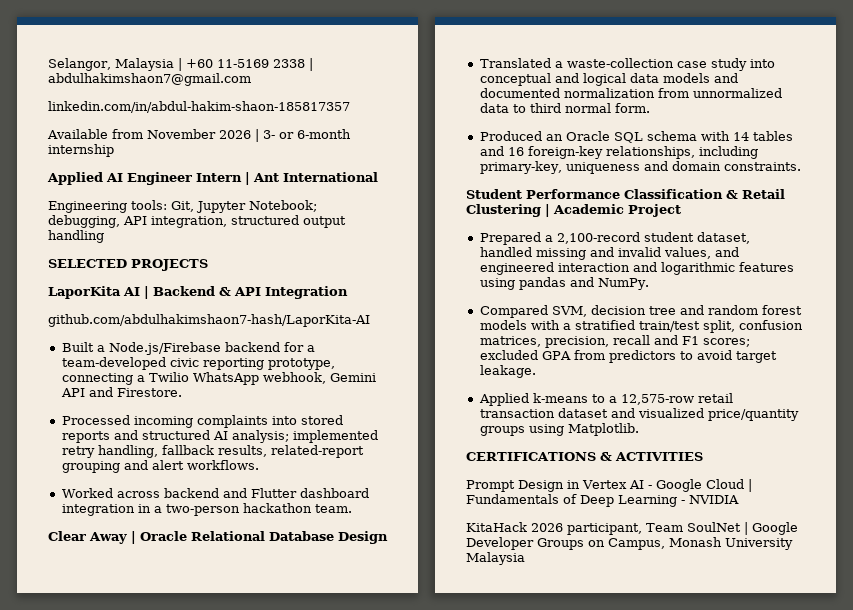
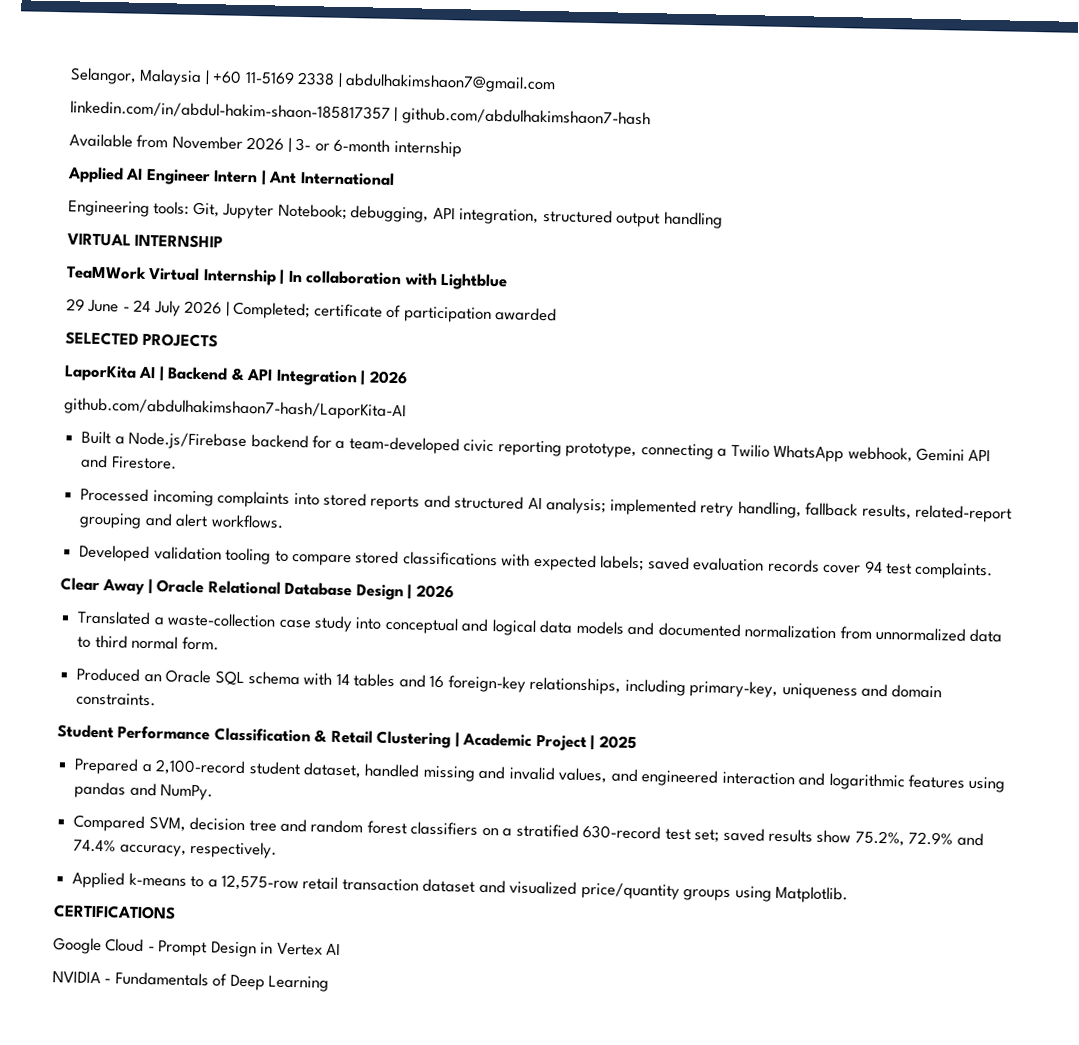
(350, 107) none -> [394,106,651,129] | github.com/abdulhakimshaon7-hash
(104, 236) none -> [67,233,224,249] [66,265,509,291] [66,298,558,323] // VIRTUAL INTERNSHIP // TeaMWork Virtual Internship | In collaboration with Lightblue // 29 June - 24 July 2026 | Completed; certificate of participation awarded
(348, 292) none -> [360,370,408,386] | 2026
[61,488,369,498] [61,503,352,516] Worked across backend and Flutter dashboard integration in a two-person hackathon team. -> [79,544,994,580] Developed validation tooling to compare stored classifications with expected labels; saved evaluation records cover 94 test complaints.
(388, 537) none -> [407,584,454,600] | 2026
(681, 210) none -> [590,735,637,751] | 2025
[479,320,803,333] [479,335,750,348] [479,350,777,363] [479,365,536,378] models with a stratified train/test split, confusion matrices, precision, recall and F1 scores; excluded GPA from predictors to avoid target leakage. -> [410,821,984,847] [73,839,278,859] classifiers on a stratified 630-record test set; saved results show 75.2%, 72.9% and 74.4% accuracy, respectively.
[600,452,703,461] & ACTIVITIES // -> [53,937,155,955] // Google Cloud -
[647,479,752,492] [466,494,739,507] [466,522,798,535] [466,537,793,550] [466,552,525,565] - Google Cloud | Fundamentals of Deep Learning - NVIDIA // KitaHack 2026 participant, Team SoulNet | Google Developer Groups on Campus, Monash University Malaysia -> [52,971,330,992] // NVIDIA - Fundamentals of Deep Learning

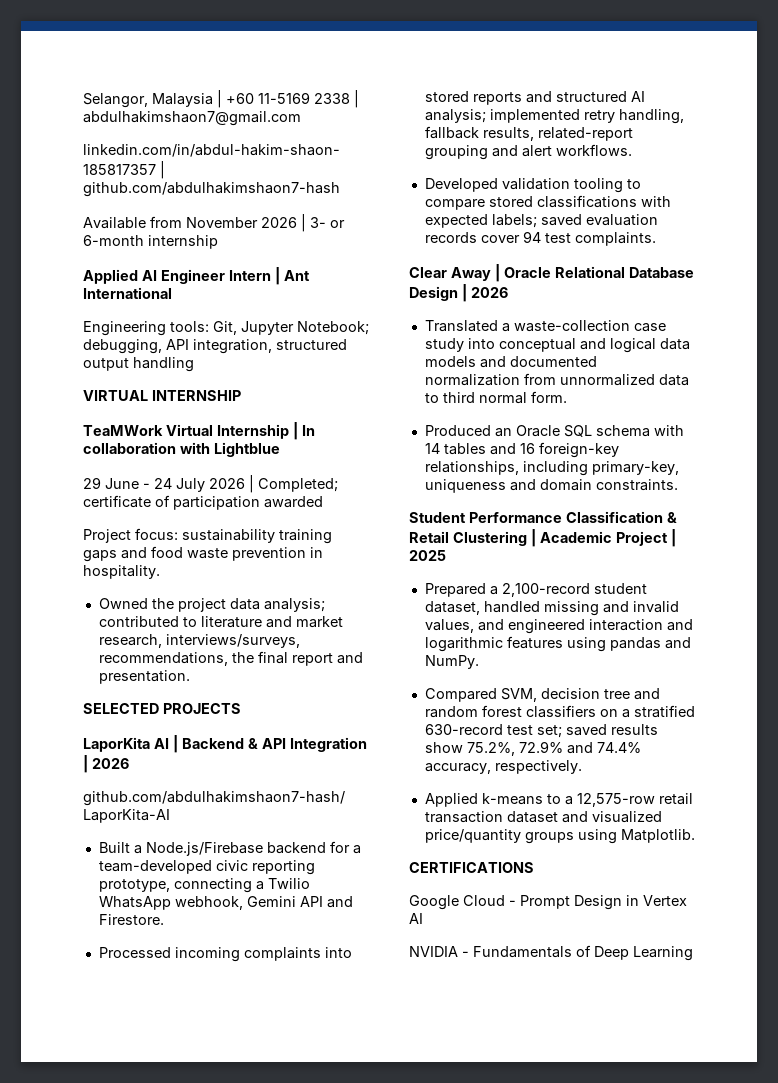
(558, 314) none -> [83,528,332,544] [83,546,323,562] [83,565,160,579] [98,598,325,612] [98,616,343,628] [98,634,300,648] [98,651,363,666] [98,670,190,684] // Project focus: sustainability training gaps and food waste prevention in hospitality. // Owned the project data analysis; contributed to literature and market research, interviews/surveys, recommendations, the final report and presentation.

